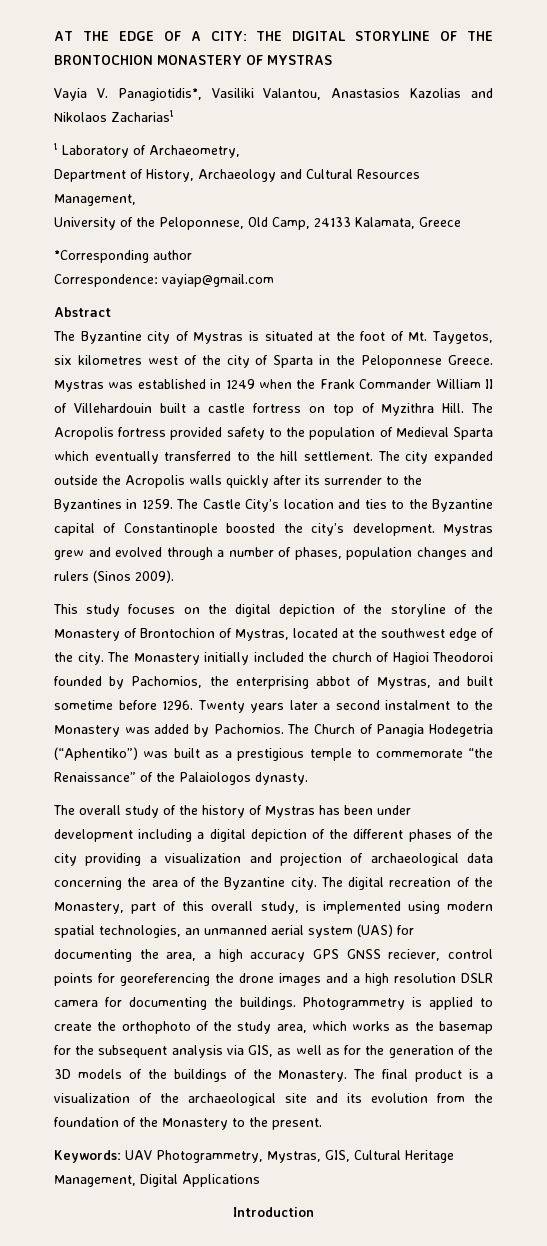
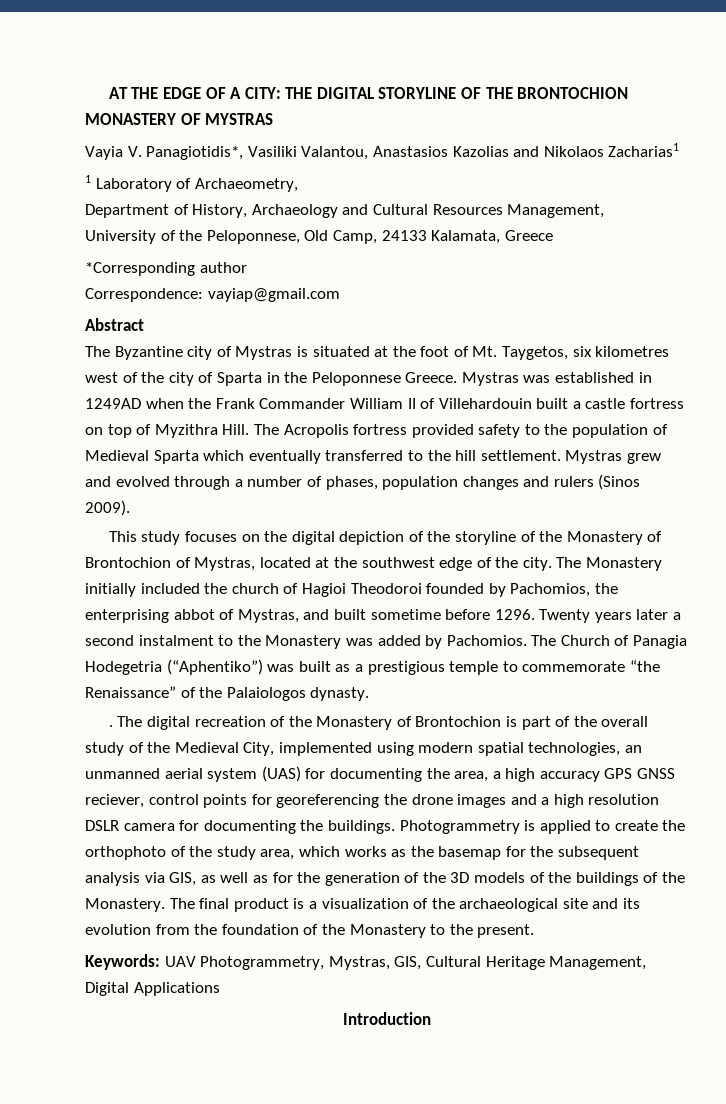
[225,379,255,389] 1249 -> [85,398,141,409] 1249AD
[377,451,493,464] [54,475,422,488] [54,499,493,512] [54,523,435,536] The city expanded outside the Acropolis walls quickly after its surrender to the Byzantines in 1259. The Castle City’s location and ties to the Byzantine capital of Constantinople boosted the city’s development. -> (561, 455) none
[53,805,411,818] [54,829,493,842] [54,852,493,866] [54,877,317,890] The overall study of the history of Mystras has been under development including a digital depiction of the different phases of the city providing a visualization and projection of archaeological data concerning the area of the Byzantine city. -> [108,725,113,727] .
[54,901,316,914] Monastery, part of this overall study, is -> [316,716,649,730] [85,742,275,756] Monastery of Brontochion is part of the overall study of the Medieval City,

